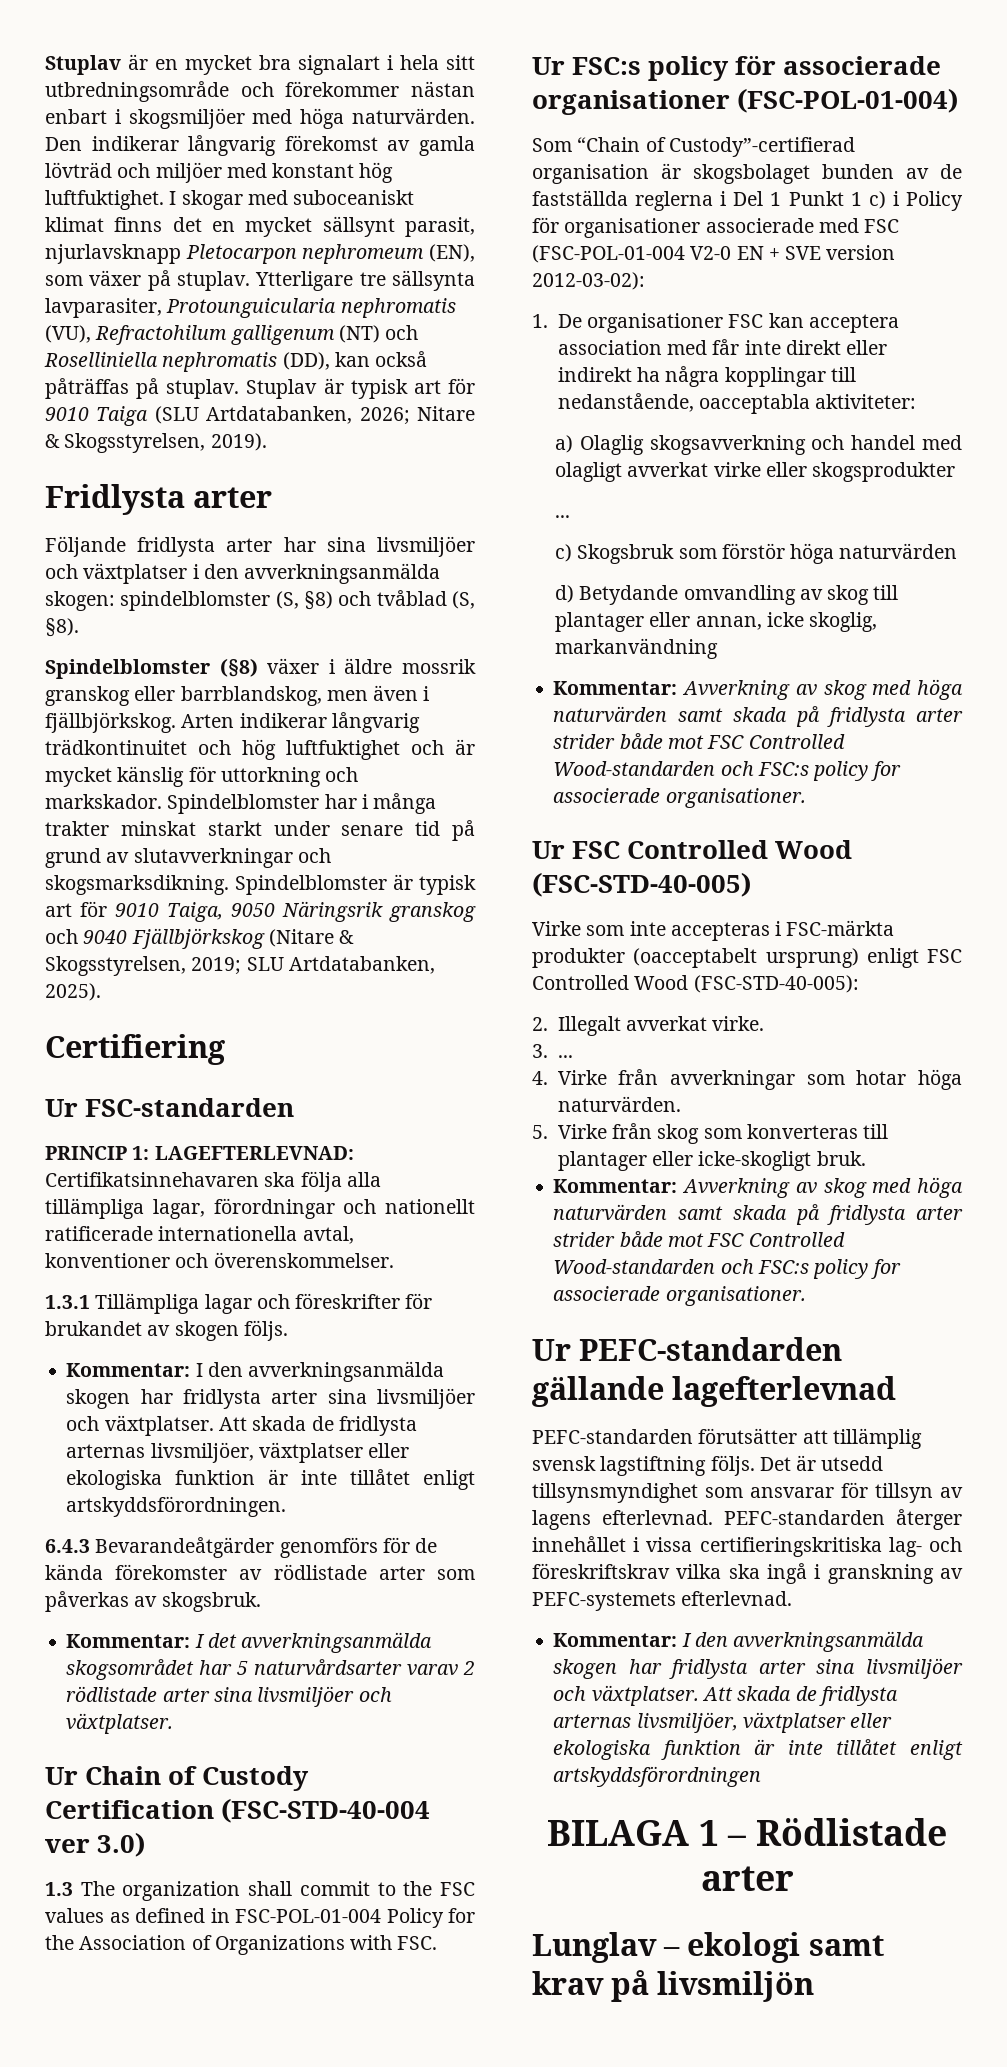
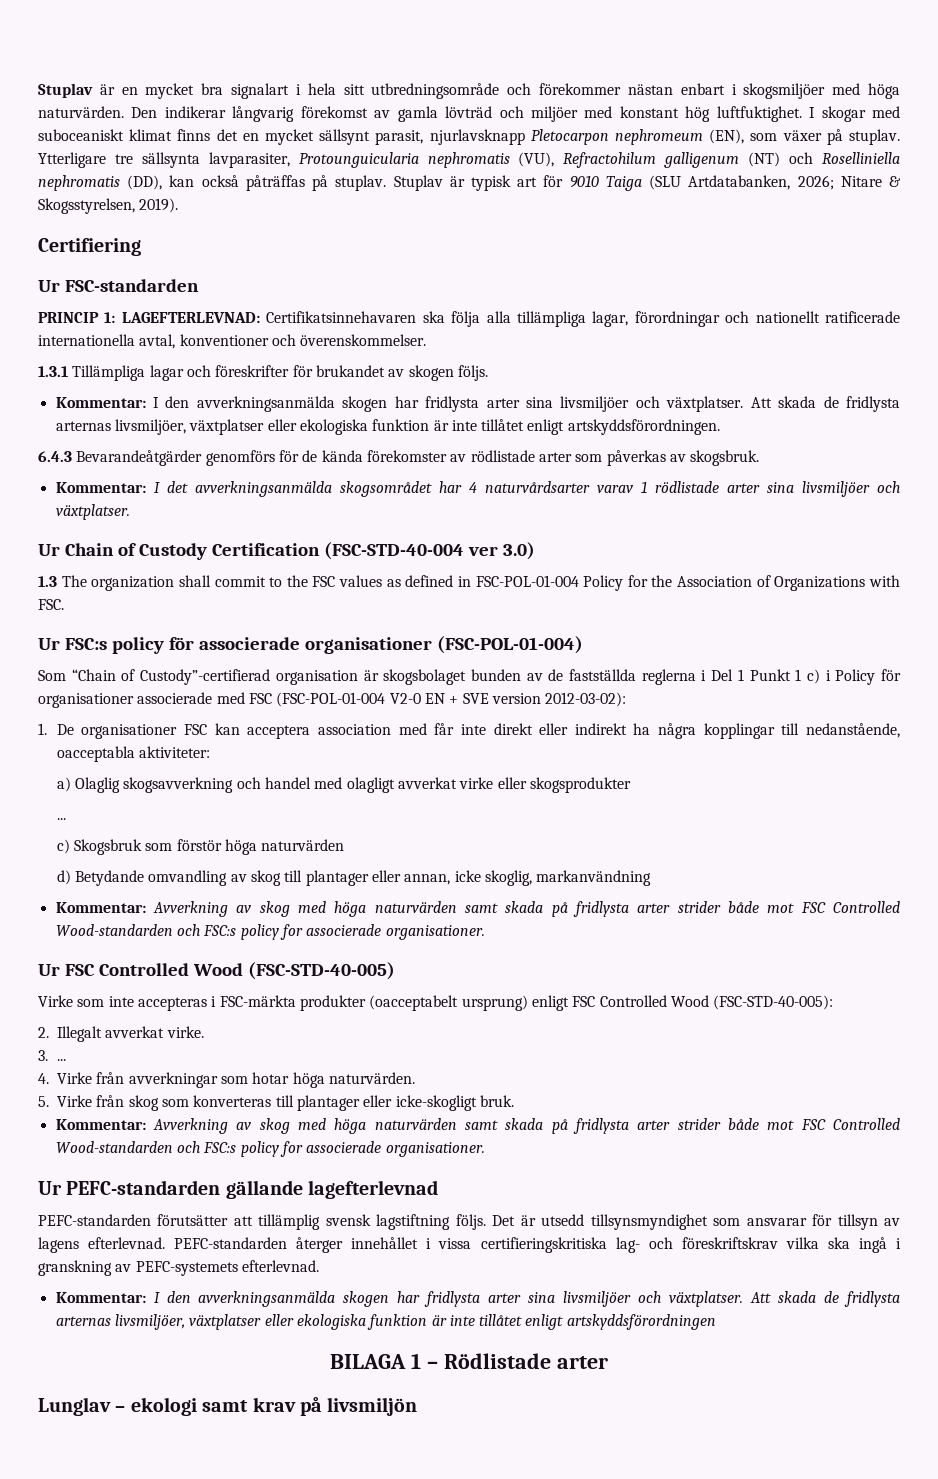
[45,484,273,515] [45,536,475,557] [45,563,441,584] [45,590,475,611] [45,618,79,637] [45,658,477,679] [45,685,430,706] [45,712,420,733] [45,739,475,760] [45,766,359,787] [45,793,437,814] [45,820,475,841] [45,848,331,868] [45,874,476,895] [45,901,476,922] [45,928,355,949] [45,956,435,976] [45,983,101,1001] // Fridlysta arter // Följande fridlysta arter har sina livsmiljöer och växtplatser i den avverkningsanmälda skogen: spindelblomster (S, §8) och tvåblad (S, §8). // Spindelblomster (§8) växer i äldre mossrik granskog eller barrblandskog, men även i fjällbjörkskog. Arten indikerar långvarig trädkontinuitet och hög luftfuktighet och är mycket känslig för uttorkning och markskador. Spindelblomster har i många trakter minskat starkt under senare tid på grund av slutavverkningar och skogsmarksdikning. Spindelblomster är typisk art för 9010 Taiga, 9050 Näringsrik granskog och 9040 Fjällbjörkskog (Nitare & Skogsstyrelsen, 2019; SLU Artdatabanken, 2025). -> (179, 205) none
[237,1661,249,1675] 5 -> [468,482,477,493] 4
[463,1661,475,1675] 2 -> [640,481,647,493] 1

